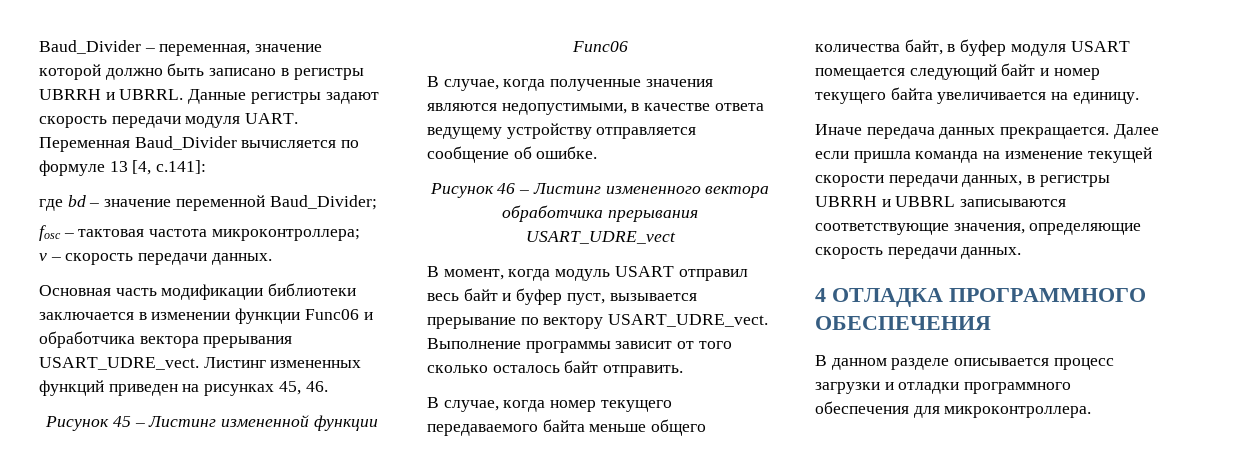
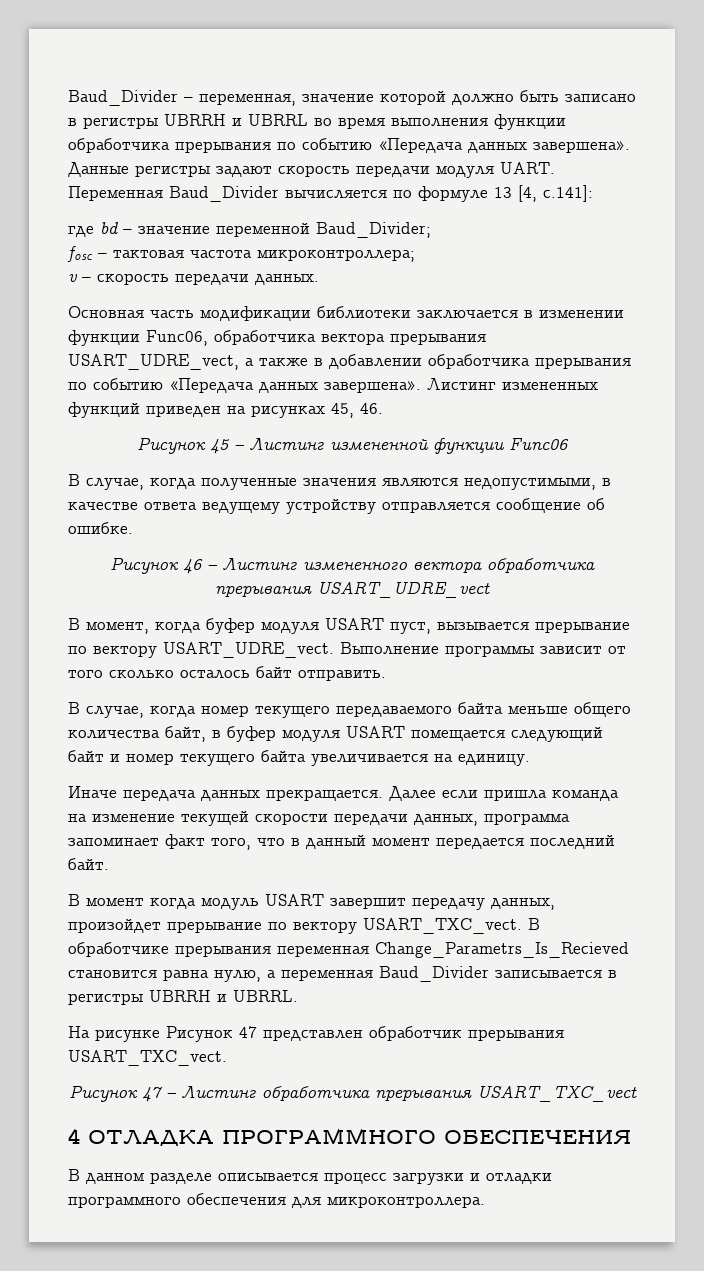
[119,89,184,100] UBRRL. -> [248,114,566,130] [68,138,630,153] UBRRL во время выполнения функции обработчика прерывания по событию «Передача данных завершена».
[304,309,373,320] Func06 и -> [146,330,208,346] Func06,
[39,357,199,370] USART_UDRE_vect. -> [68,354,631,370] [68,378,421,393] USART_UDRE_vect, а также в добавлении обработчика прерывания по событию «Передача данных завершена».
[555,266,748,281] [427,288,563,305] модуль USART отправил весь байт и буфер -> [206,618,384,634] буфер модуля USART
[1027,175,1110,187] [815,196,1067,207] [815,223,1142,235] [815,247,1022,259] в регистры UBRRH и UBBRL записываются соответствующие значения, определяющие скорость передачи данных. -> [484,813,570,825] [68,834,615,850] [68,858,109,870] [68,894,555,910] [68,918,540,934] [68,942,629,958] [68,966,617,982] [68,990,298,1005] [68,1026,564,1042] [68,1050,227,1066] [68,1085,637,1102] программа запоминает факт того, что в данный момент передается последний байт. // В момент когда модуль USART завершит передачу данных, произойдет прерывание по вектору USART_TXC_vect. В обработчике прерывания переменная Change_Parametrs_Is_Recieved становится равна нулю, а переменная Baud_Divider записывается в регистры UBRRH и UBRRL. // На рисунке Рисунок 47 представлен обработчик прерывания USART_TXC_vect. // Рисунок 47 – Листинг обработчика прерывания USART_TXC_vect

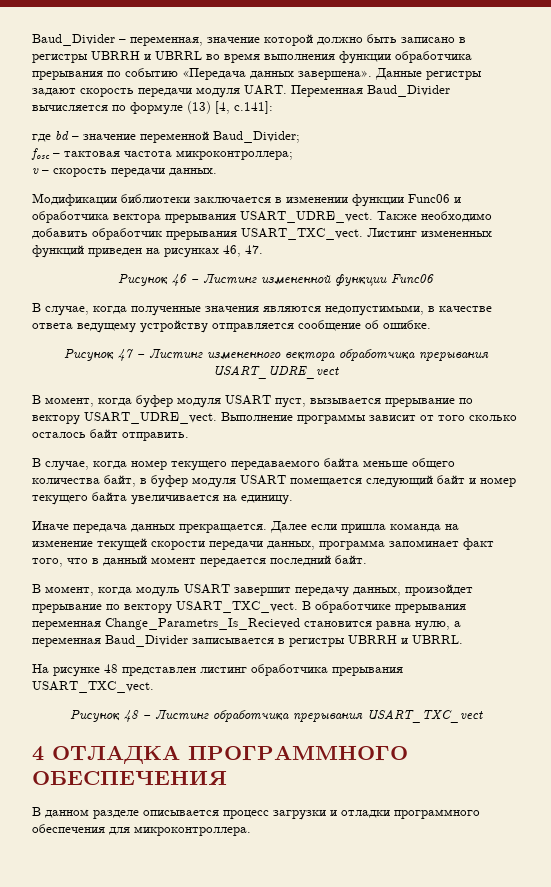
[494,187,512,198] 13 -> [187,101,211,114] (13)
[68,306,311,321] Основная часть модификации -> [32,193,117,206] Модификации
[146,330,208,346] Func06, -> [408,194,461,203] Func06 и
[68,354,631,370] [68,378,421,393] USART_UDRE_vect, а также в добавлении обработчика прерывания по событию «Передача данных завершена». -> [240,211,492,223] [32,228,363,240] USART_UDRE_vect. Также необходимо добавить обработчик прерывания USART_TXC_vect.
[331,403,383,418] [137,437,230,454] 45, 46. // Рисунок 45 -> [223,245,263,257] [118,274,187,286] 46, 47. // Рисунок 46
[183,559,203,574] 46 -> [117,349,134,361] 47
[86,898,144,906] момент -> [45,586,94,596] момент,
[166,1026,462,1042] Рисунок 47 представлен обработчик -> [104,664,328,676] 48 представлен листинг обработчика
[141,1087,163,1102] 47 -> [123,710,139,722] 48

